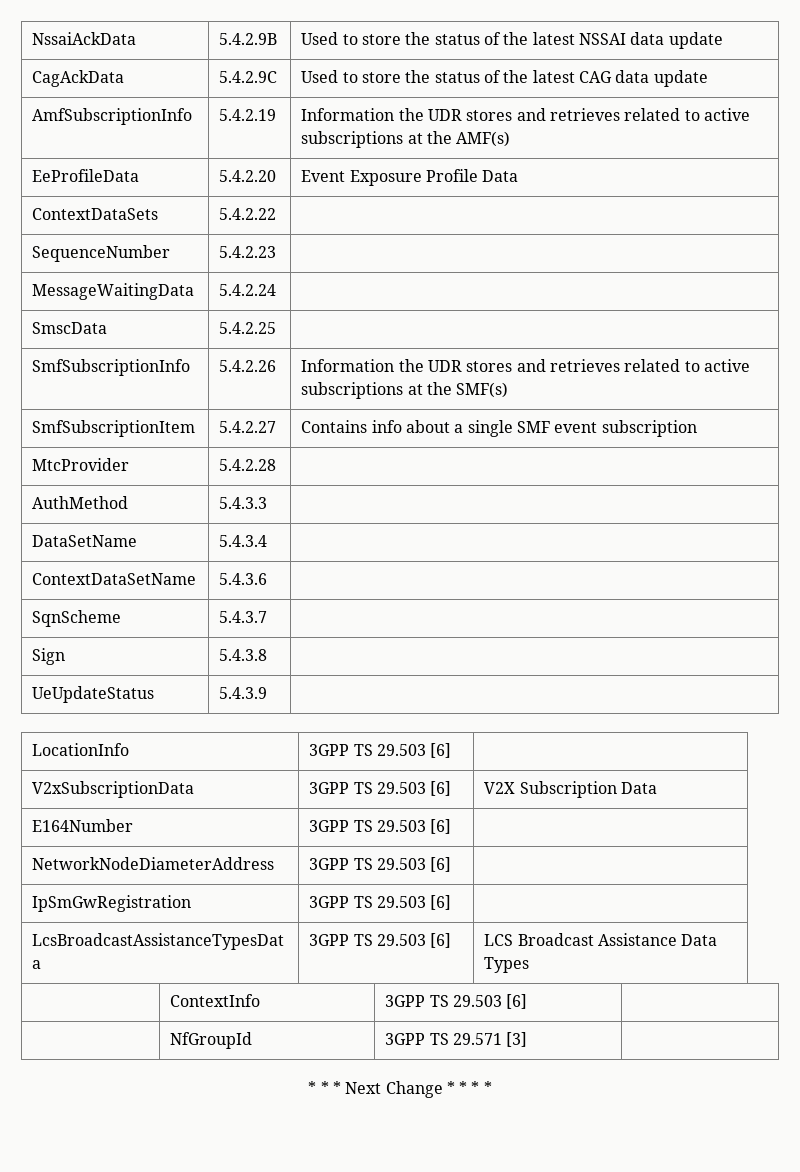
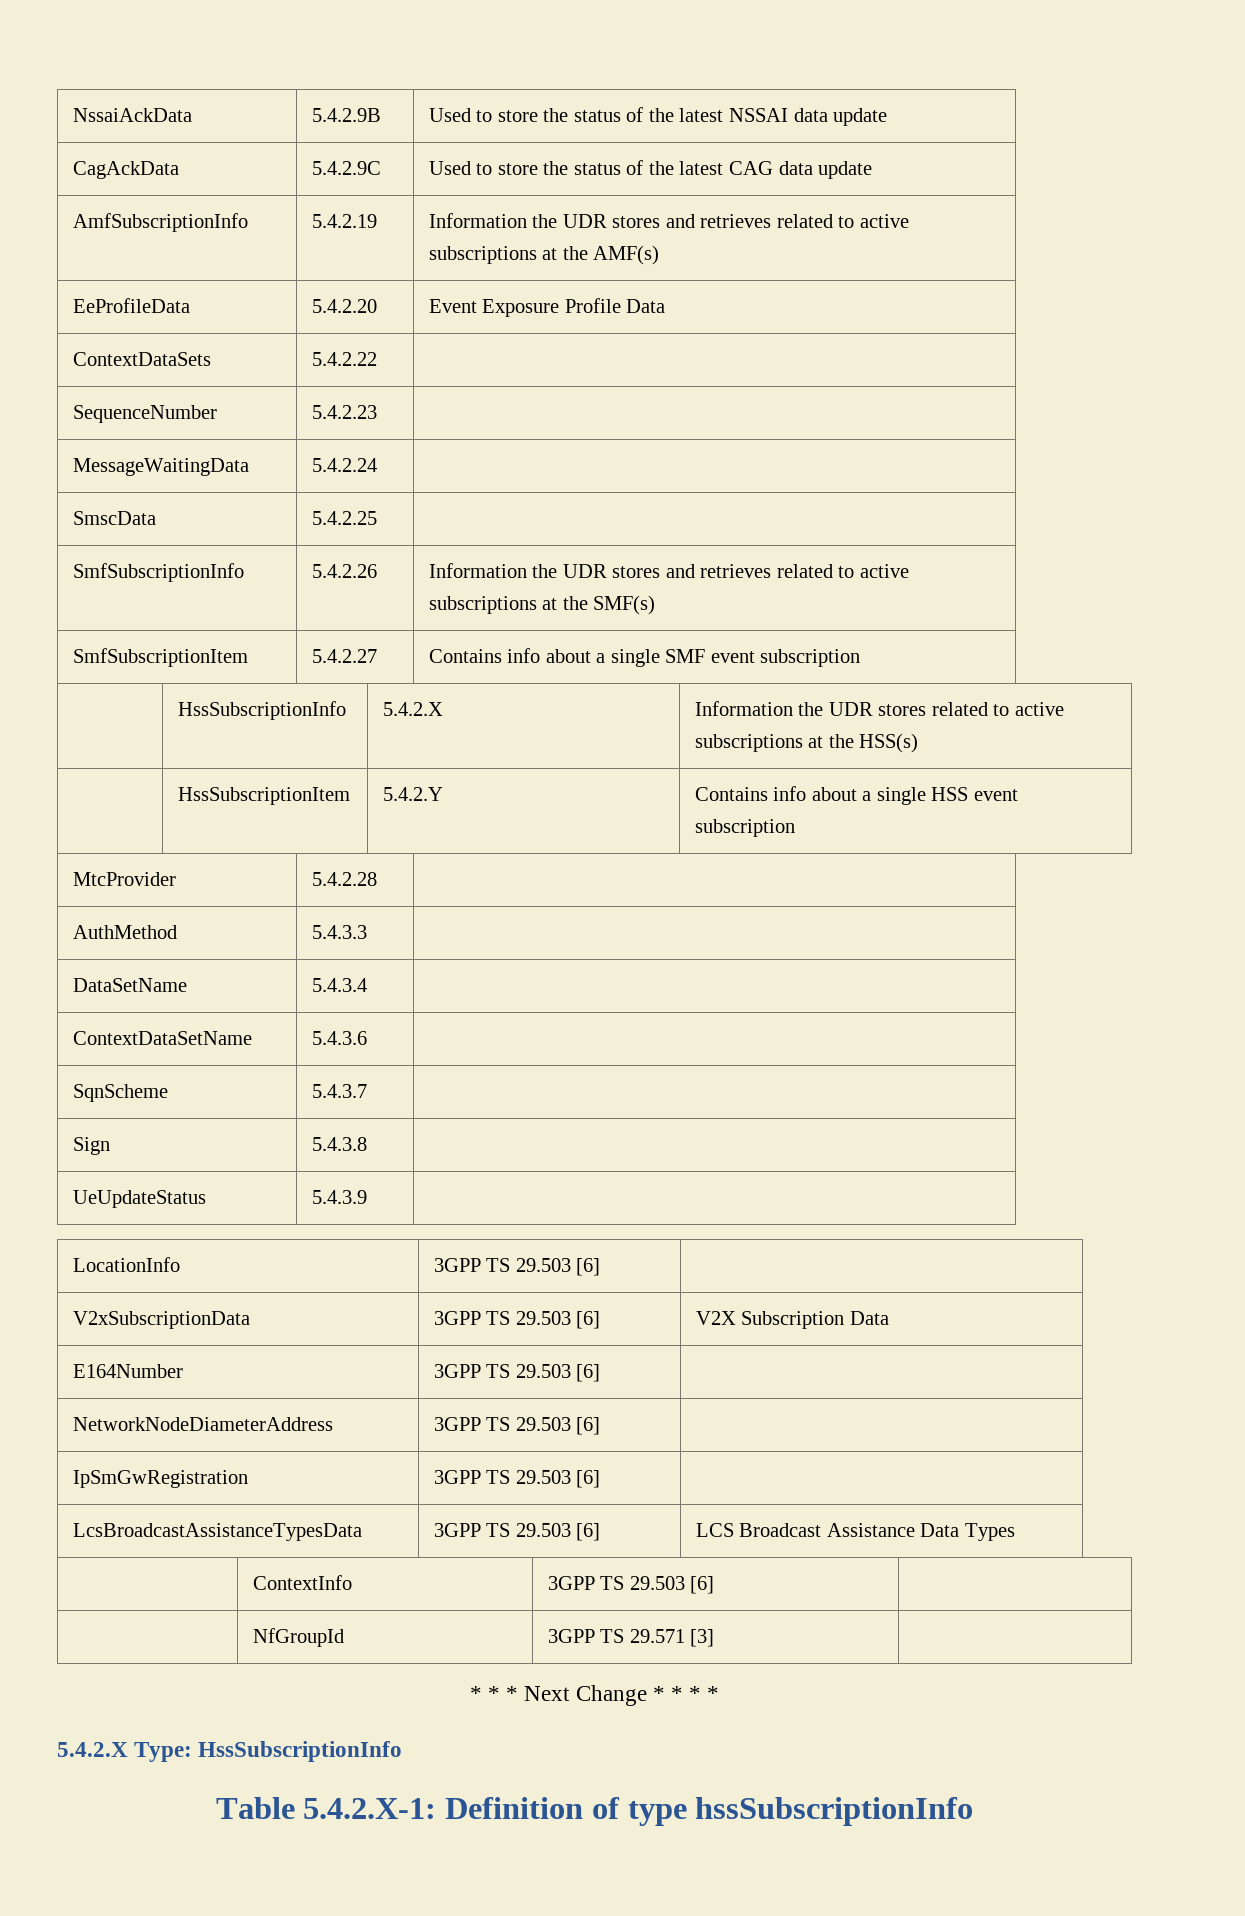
(697, 428) none -> [177,701,346,720] [382,702,443,716] [694,701,1064,716] [694,733,919,753] [177,787,350,805] [382,787,443,801] [694,786,1018,805] [694,819,795,837] // | HssSubscriptionInfo | 5.4.2.X | Information the UDR stores related to active subscriptions at the HSS(s) // | HssSubscriptionItem | 5.4.2.Y | Contains info about a single HSS event subscription
(492, 1087) none -> [57,1741,403,1762] [215,1797,974,1826] // 5.4.2.X Type: HssSubscriptionInfo // Table 5.4.2.X-1: Definition of type hssSubscriptionInfo

